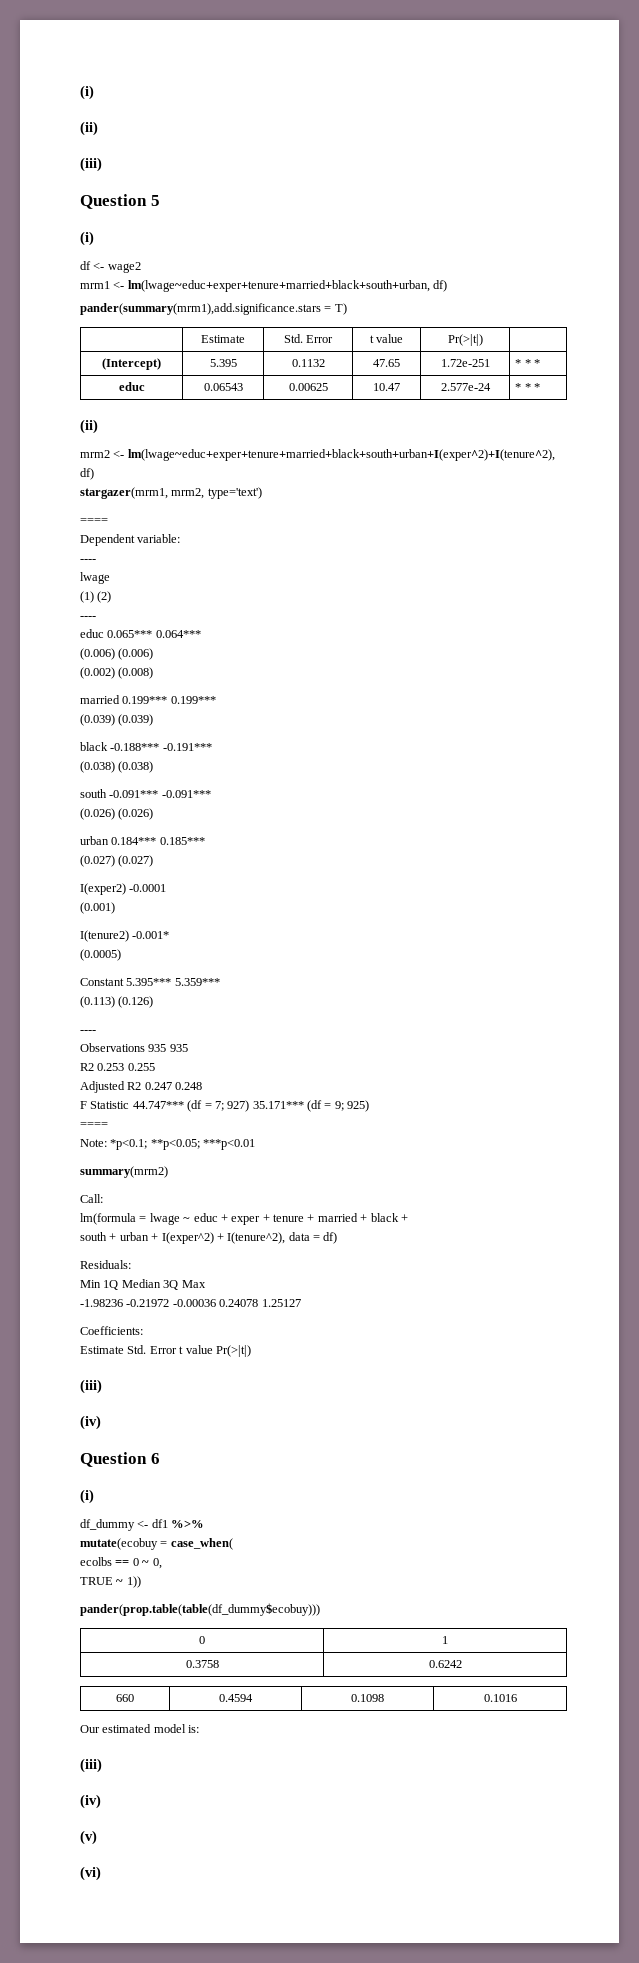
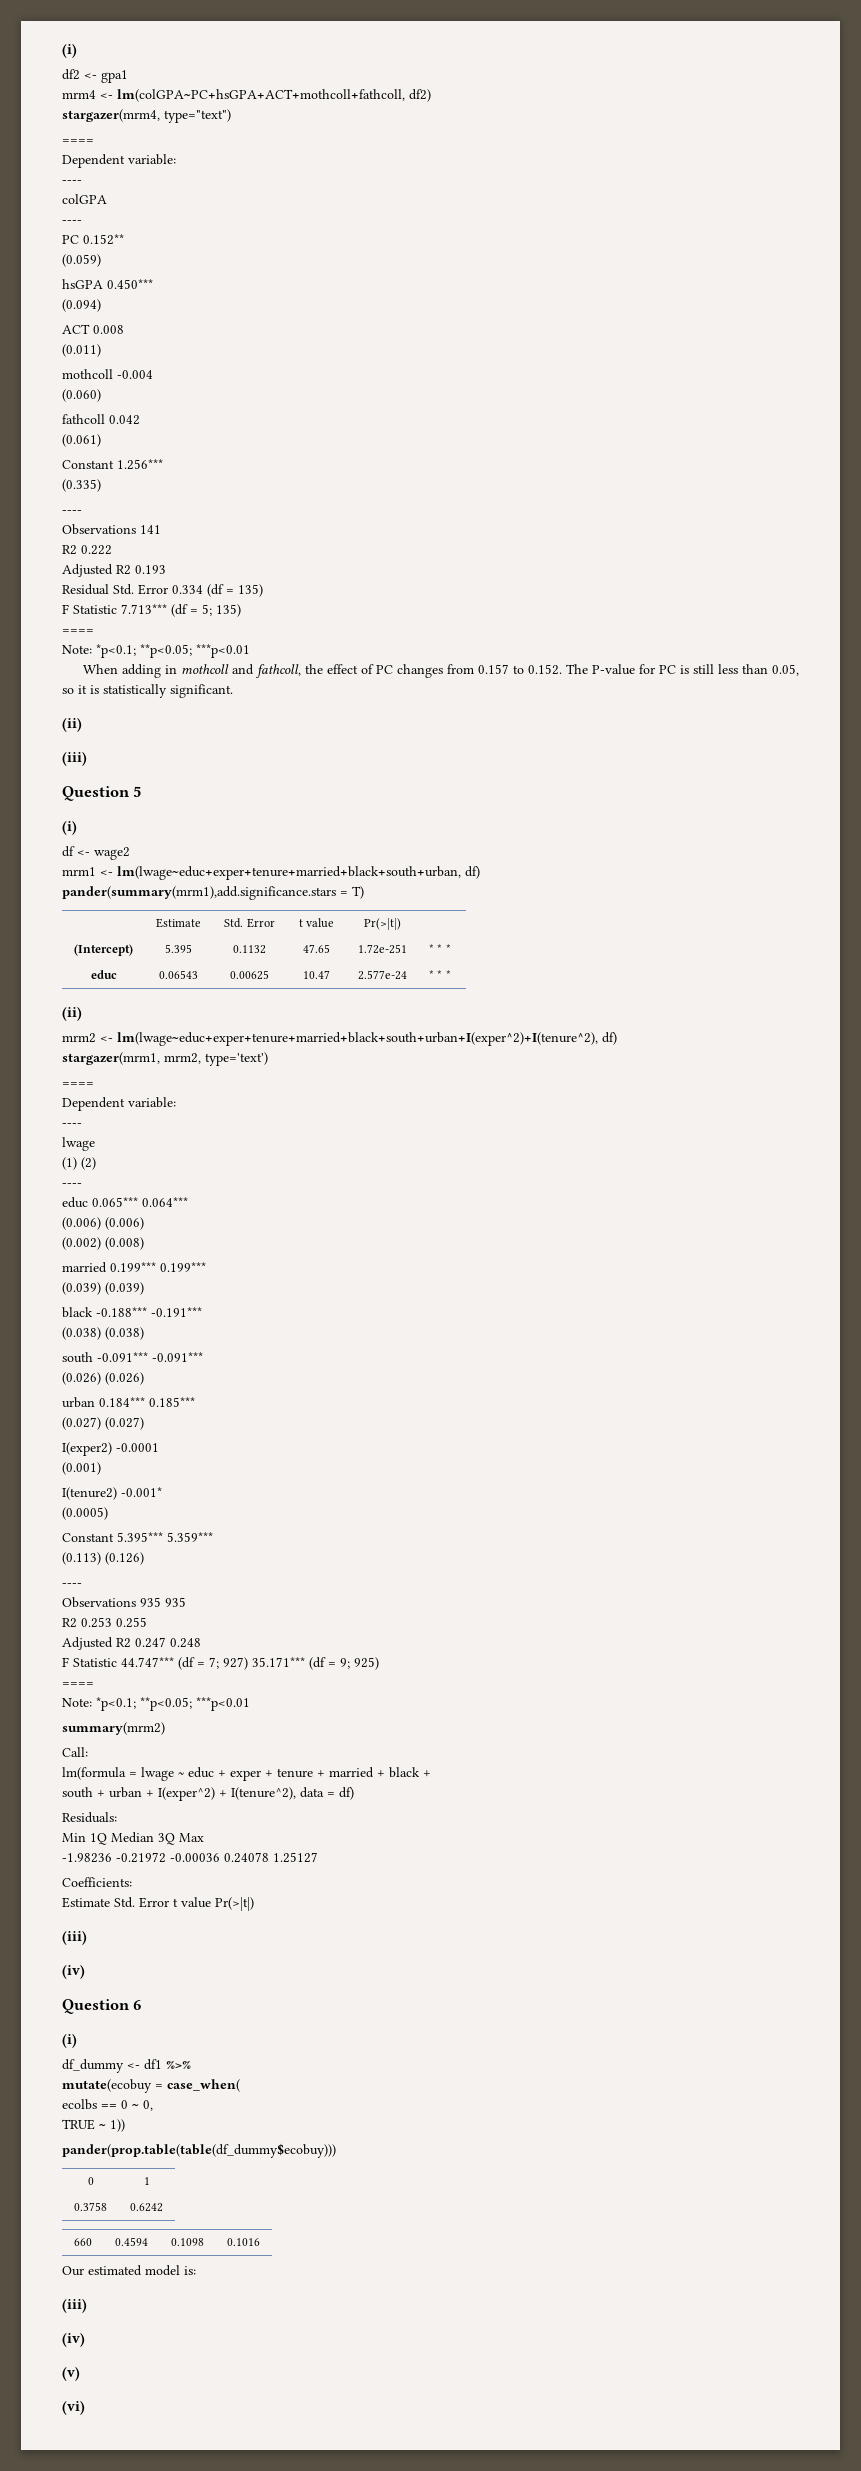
[80,85,94,100] (i) -> [62,44,77,58] [62,69,128,83] [62,89,431,102] [62,109,231,123] [62,139,94,144] [62,154,176,168] [62,180,82,184] [62,194,107,204] [62,220,82,224] [62,234,124,245] [62,254,101,267] [62,279,153,289] [62,299,101,312] [62,324,124,334] [62,344,101,357] [62,369,153,379] [62,389,101,402] [62,414,140,425] [62,434,101,447] [62,459,163,470] [62,479,101,492] [62,510,82,514] [62,524,161,535] [62,545,112,555] [62,564,166,577] [62,584,263,597] [62,604,241,617] [62,629,94,634] [62,644,250,658] [82,664,799,678] [62,684,233,698] (i) // df2 <- gpa1 // mrm4 <- lm(colGPA~PC+hsGPA+ACT+mothcoll+fathcoll, df2) // stargazer(mrm4, type="text") // ==== // Dependent variable: // ---- // colGPA // ---- // PC 0.152** // (0.059) // hsGPA 0.450*** // (0.094) // ACT 0.008 // (0.011) // mothcoll -0.004 // (0.060) // fathcoll 0.042 // (0.061) // Constant 1.256*** // (0.335) // ---- // Observations 141 // R2 0.222 // Adjusted R2 0.193 // Residual Std. Error 0.334 (df = 135) // F Statistic 7.713*** (df = 5; 135) // ==== // Note: *p<0.1; **p<0.05; ***p<0.01 // When adding in mothcoll and fathcoll, the effect of PC changes from 0.157 to 0.152. The P-value for PC is still less than 0.05, so it is statistically significant.

